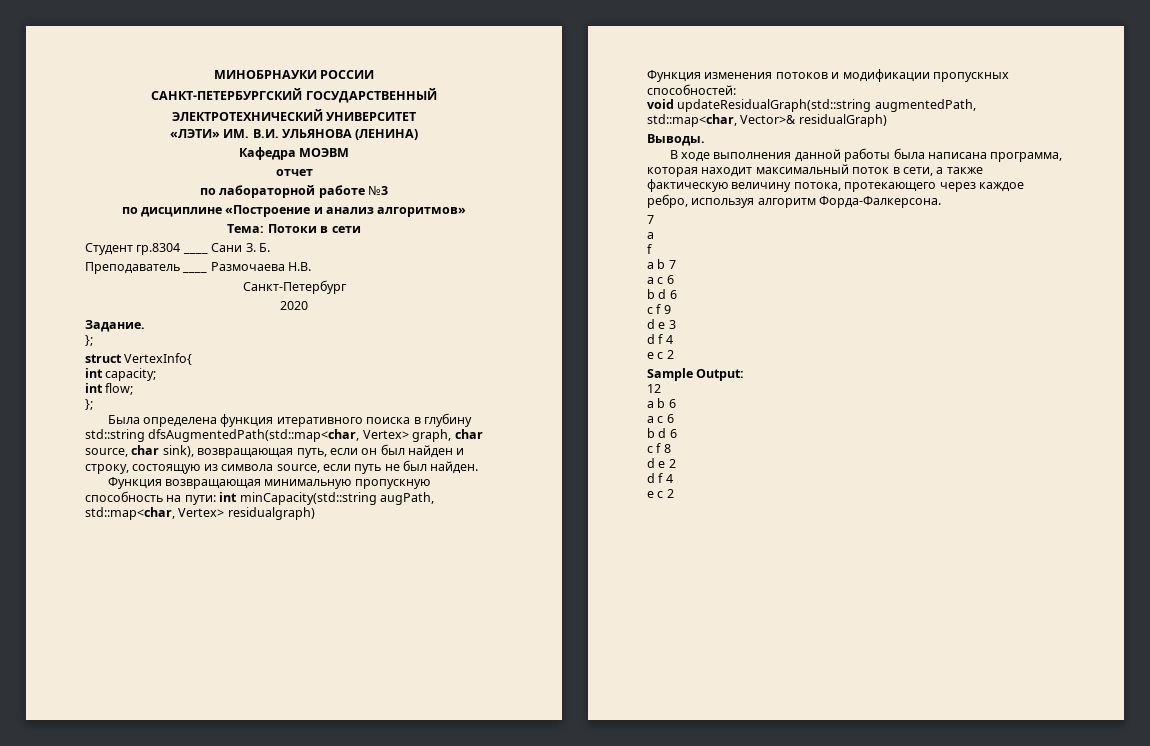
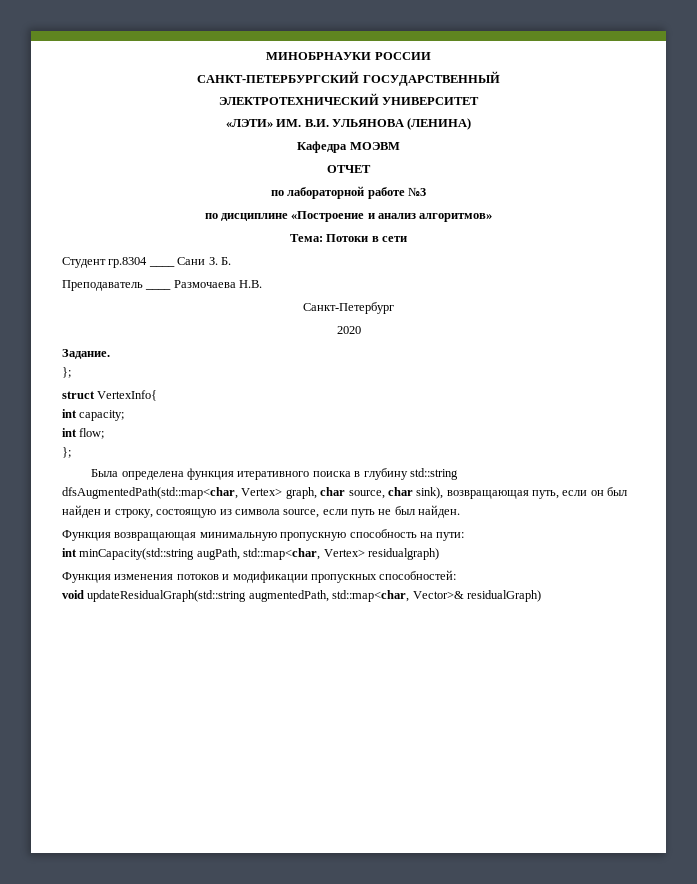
[275,169,313,176] отчет -> [327,165,371,173] ОТЧЕТ
(216, 500) none -> (465, 536) //
[647,134,705,146] [669,148,1063,162] [647,164,983,177] [647,179,1024,192] [647,194,942,208] [647,215,654,224] [647,232,654,239] [647,244,652,254] [647,259,676,269] [647,275,674,284] [647,289,677,299] [647,304,671,314] [647,319,676,329] [647,334,673,344] [647,350,674,359] [647,368,745,381] [647,384,661,393] [647,398,676,408] [647,414,674,423] [647,428,677,438] [647,443,671,453] [647,458,676,468] [647,473,673,483] [647,489,674,498] // Выводы. // В ходе выполнения данной работы была написана программа, которая находит максимальный поток в сети, а также фактическую величину потока, протекающего через каждое ребро, используя алгоритм Форда-Фалкерсона. // 7 // a // f // a b 7 // a c 6 // b d 6 // c f 9 // d e 3 // d f 4 // e c 2 // Sample Output: // 12 // a b 6 // a c 6 // b d 6 // c f 8 // d e 2 // d f 4 // e c 2 -> (541, 596) none

